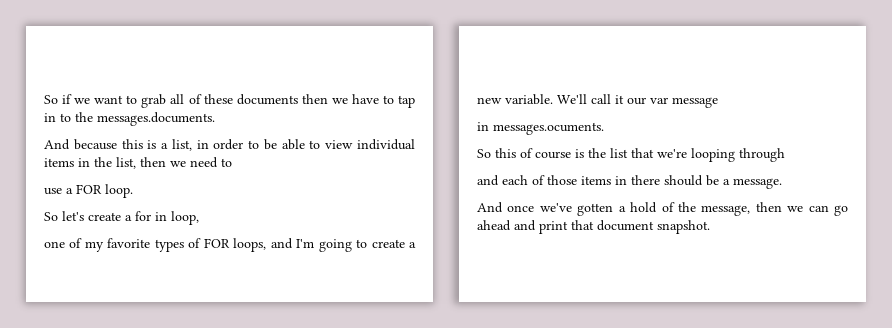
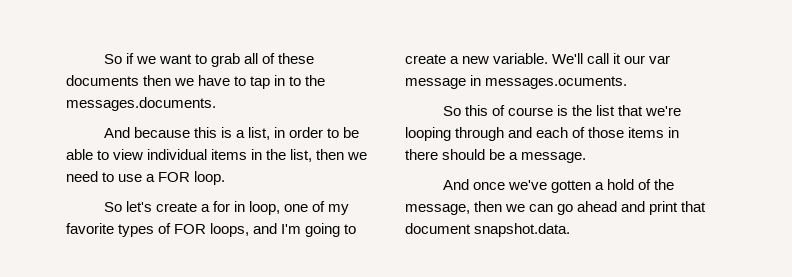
(232, 162) // -> (115, 177) none
(199, 218) // -> (281, 208) none
(718, 102) // -> (466, 83) none
(785, 155) // -> (505, 134) none
[657,220,710,234] snapshot. -> [474,223,571,237] snapshot.data.

